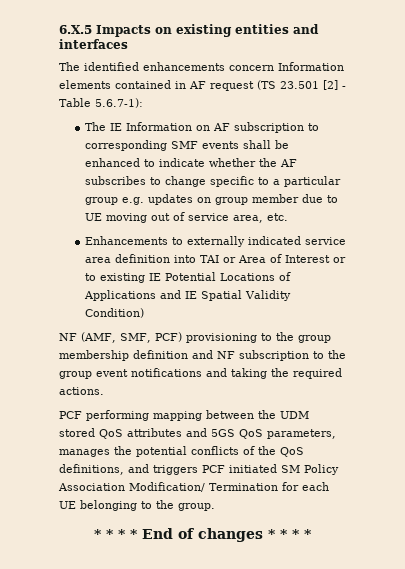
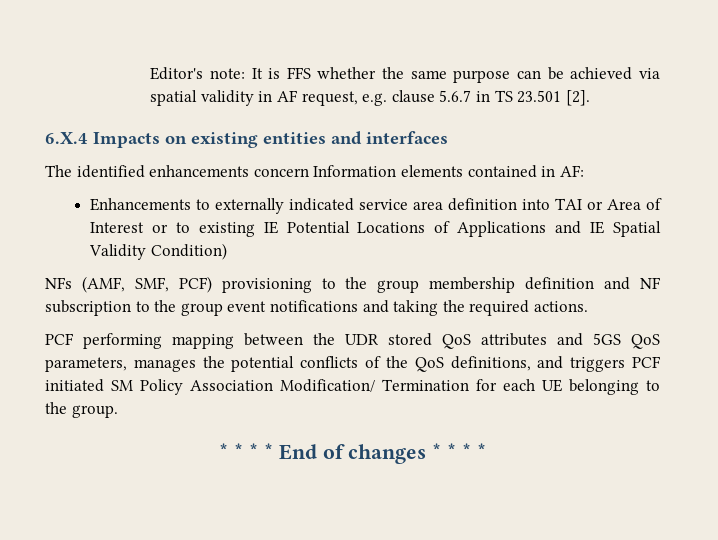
[59,25,92,34] 6.X.5 -> [150,67,661,83] [150,90,590,106] [45,132,88,144] Editor's note: It is FFS whether the same purpose can be achieved via spatial validity in AF request, e.g. clause 5.6.7 in TS 23.501 [2]. // 6.X.4
[189,80,346,91] [59,98,143,108] [84,122,319,133] [84,140,289,151] [84,158,297,167] [84,176,341,187] [84,194,338,205] [84,212,288,223] AF request (TS 23.501 [2] - Table 5.6.7-1): // The IE Information on AF subscription to corresponding SMF events shall be enhanced to indicate whether the AF subscribes to change specific to a particular group e.g. updates on group member due to UE moving out of service area, etc. -> [559,165,584,177] AF:
[59,333,77,341] NF -> [45,277,72,289] NFs
[280,411,309,419] UDM -> [345,334,379,345] UDR

